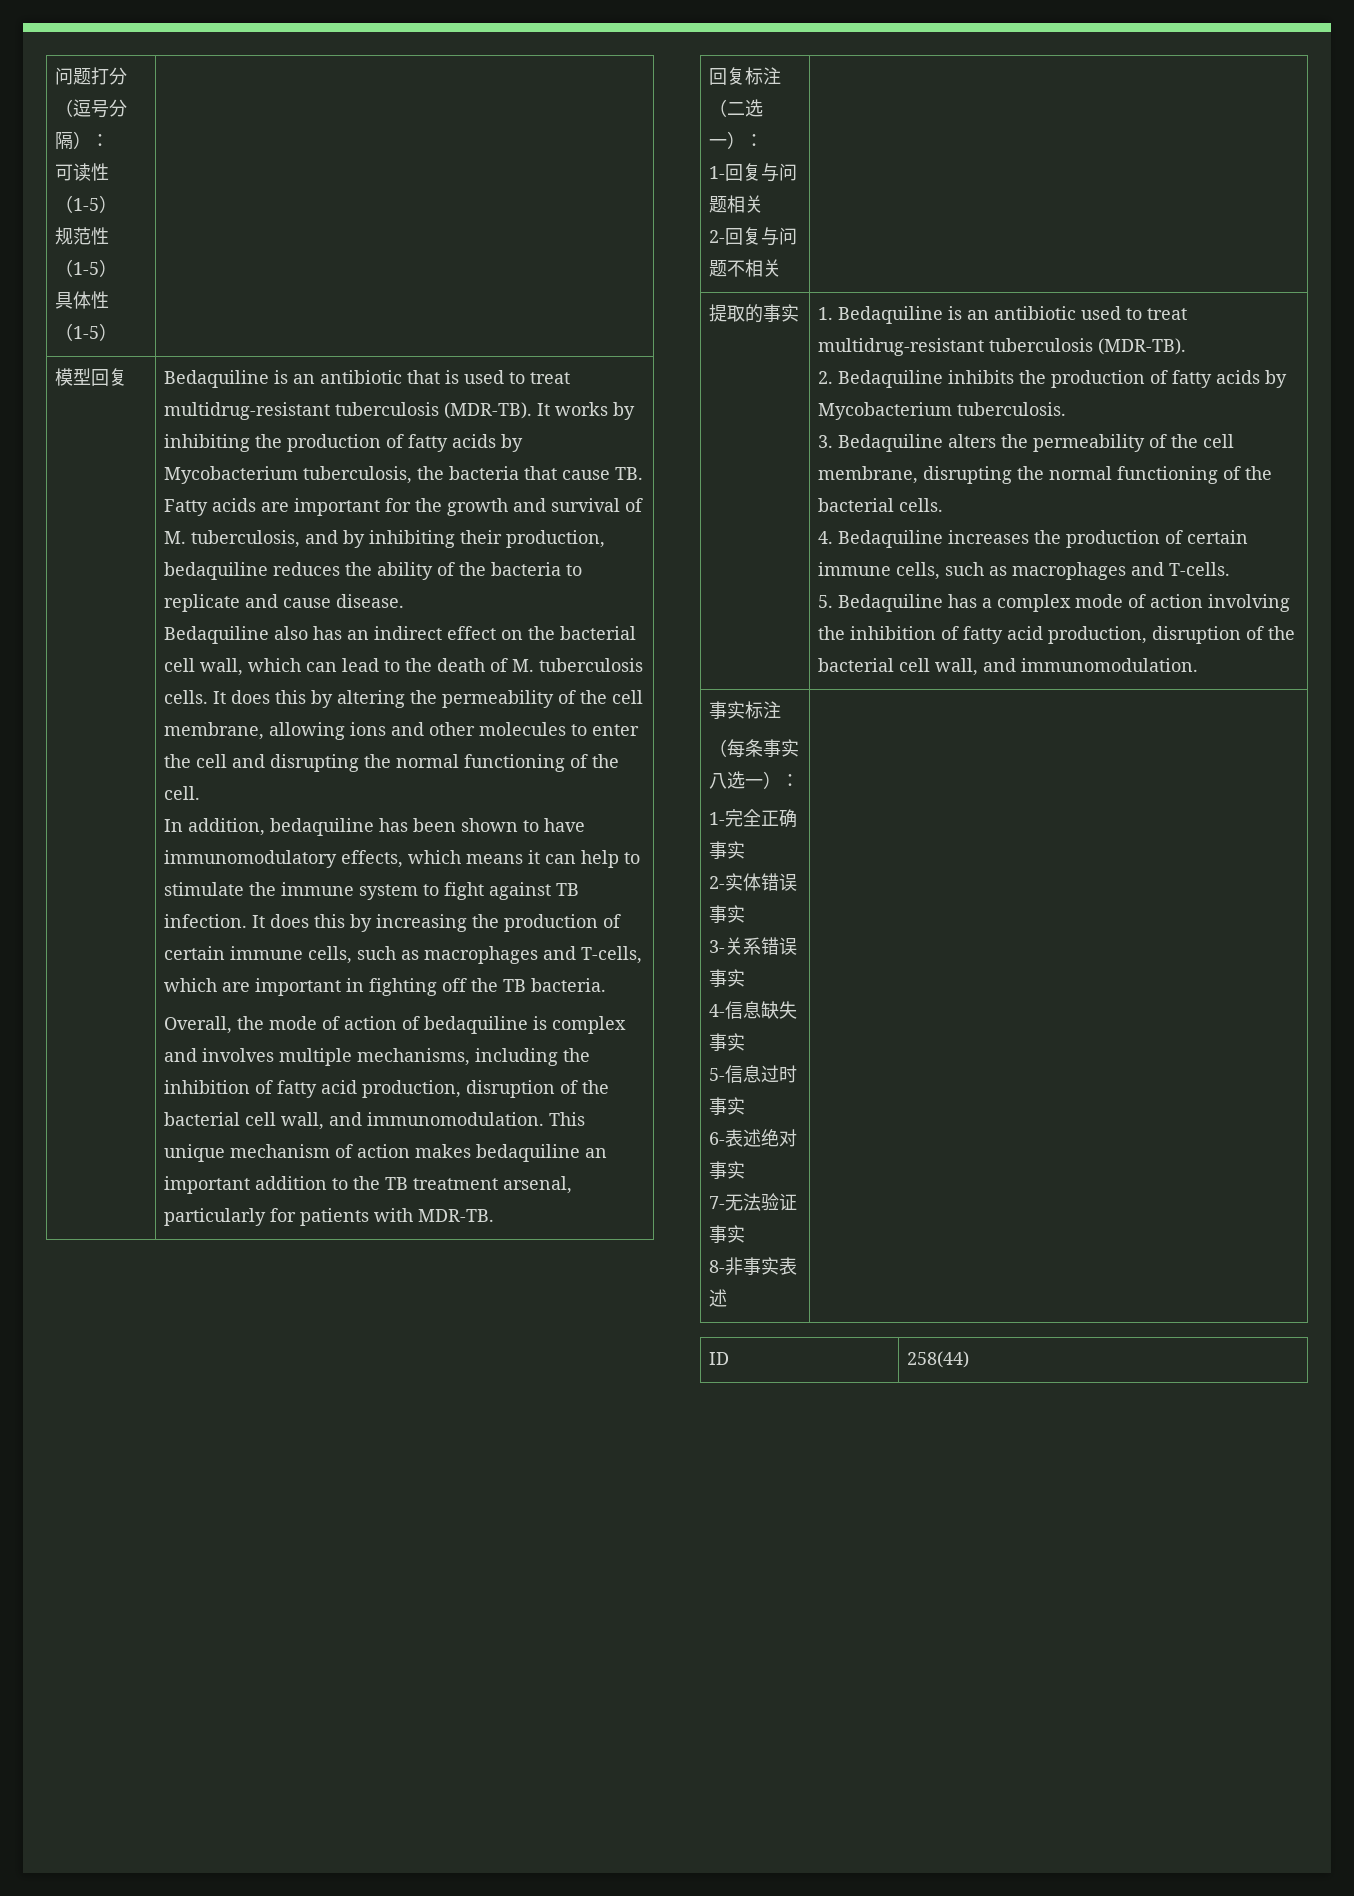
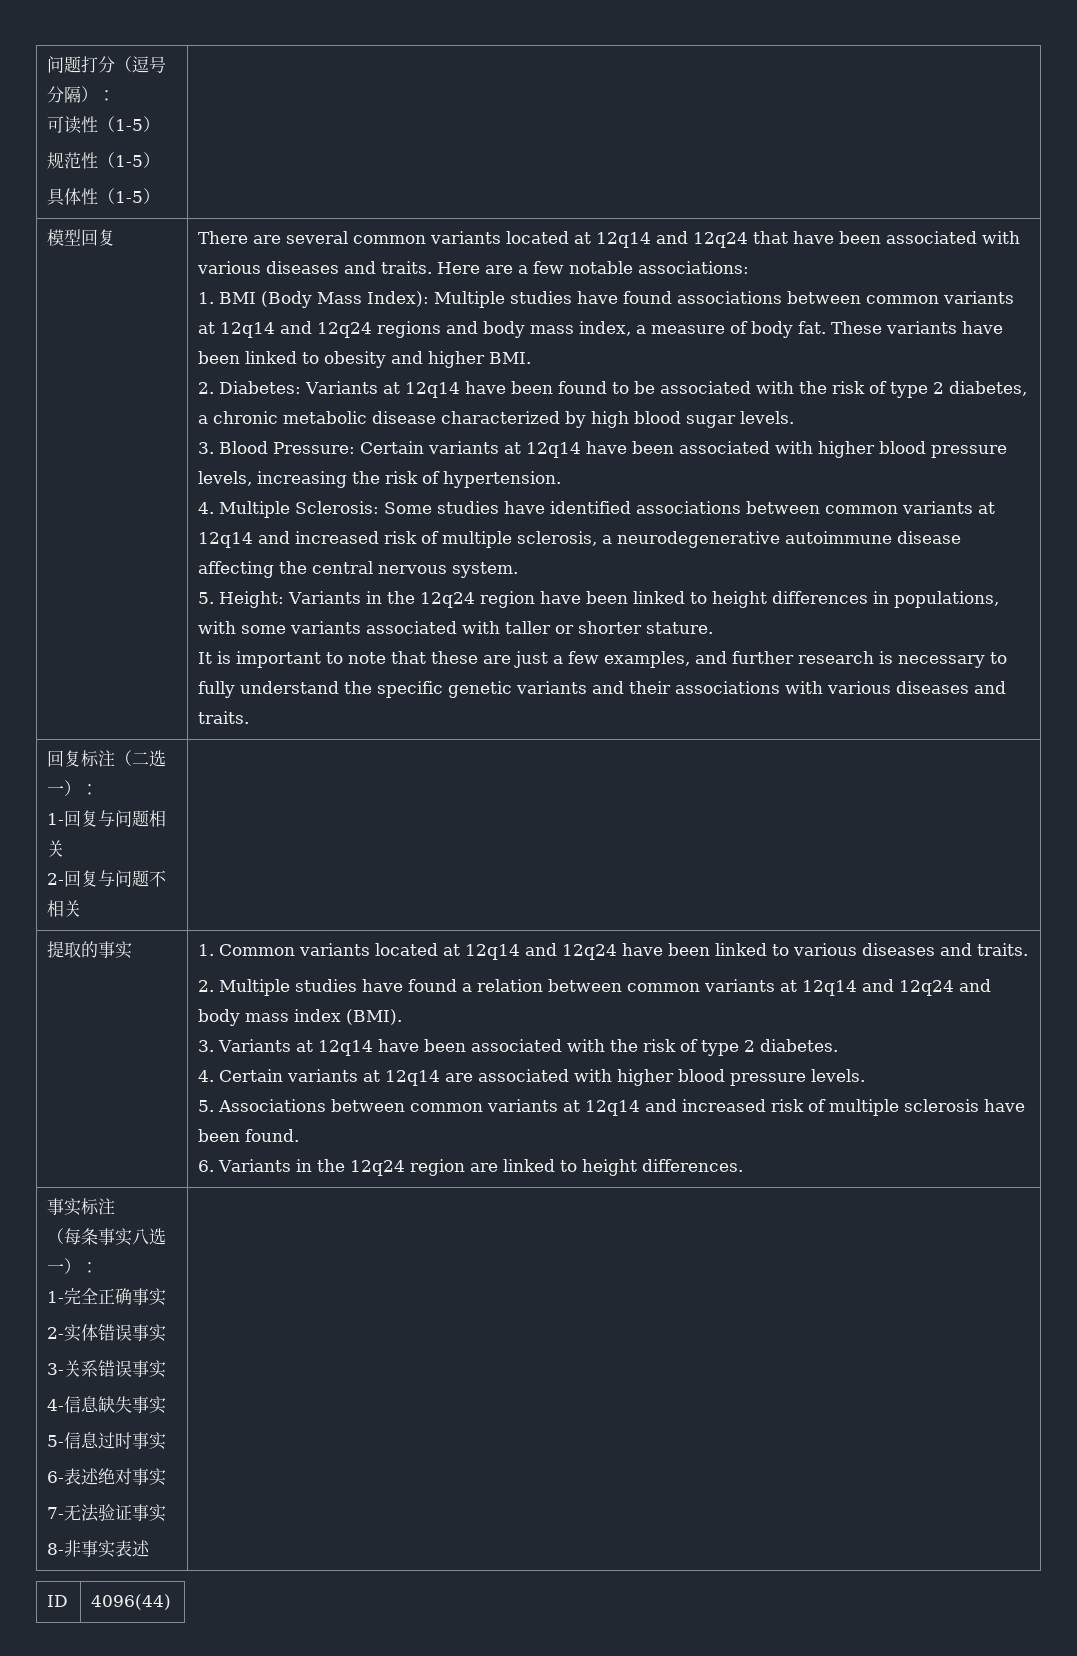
[164,370,571,388] [164,402,636,420] [164,434,524,452] [164,466,644,484] [164,498,644,516] [164,530,606,548] [164,562,583,580] [164,594,405,612] [164,626,637,644] [164,658,644,676] [164,690,644,708] [164,722,640,740] [164,754,620,772] [164,786,201,800] [164,818,586,836] [164,850,641,868] [164,882,580,900] [164,914,622,932] [164,946,643,964] [164,978,607,996] [164,1016,627,1034] [164,1048,591,1066] [164,1080,610,1098] [164,1112,586,1130] [164,1144,608,1162] [164,1176,573,1194] [164,1208,495,1226] Bedaquiline is an antibiotic that is used to treat multidrug-resistant tuberculosis (MDR-TB). It works by inhibiting the production of fatty acids by Mycobacterium tuberculosis, the bacteria that cause TB. Fatty acids are important for the growth and survival of M. tuberculosis, and by inhibiting their production, bedaquiline reduces the ability of the bacteria to replicate and cause disease. // Bedaquiline also has an indirect effect on the bacterial cell wall, which can lead to the death of M. tuberculosis cells. It does this by altering the permeability of the cell membrane, allowing ions and other molecules to enter the cell and disrupting the normal functioning of the cell. // In addition, bedaquiline has been shown to have immunomodulatory effects, which means it can help to stimulate the immune system to fight against TB infection. It does this by increasing the production of certain immune cells, such as macrophages and T-cells, which are important in fighting off the TB bacteria. // Overall, the mode of action of bedaquiline is complex and involves multiple mechanisms, including the inhibition of fatty acid production, disruption of the bacterial cell wall, and immunomodulation. This unique mechanism of action makes bedaquiline an important addition to the TB treatment arsenal, particularly for patients with MDR-TB. -> [198,231,1021,248] [197,261,750,274] [198,291,1015,308] [198,321,1004,338] [198,351,532,368] [198,381,1028,398] [198,411,795,428] [198,441,1008,458] [198,471,562,488] [198,501,996,518] [198,531,962,548] [198,561,519,578] [198,591,1000,608] [198,621,714,634] [198,651,1008,668] [198,681,1007,698] [198,711,250,724] There are several common variants located at 12q14 and 12q24 that have been associated with various diseases and traits. Here are a few notable associations: // 1. BMI (Body Mass Index): Multiple studies have found associations between common variants at 12q14 and 12q24 regions and body mass index, a measure of body fat. These variants have been linked to obesity and higher BMI. // 2. Diabetes: Variants at 12q14 have been found to be associated with the risk of type 2 diabetes, a chronic metabolic disease characterized by high blood sugar levels. // 3. Blood Pressure: Certain variants at 12q14 have been associated with higher blood pressure levels, increasing the risk of hypertension. // 4. Multiple Sclerosis: Some studies have identified associations between common variants at 12q14 and increased risk of multiple sclerosis, a neurodegenerative autoimmune disease affecting the central nervous system. // 5. Height: Variants in the 12q24 region have been linked to height differences in populations, with some variants associated with taller or shorter stature. // It is important to note that these are just a few examples, and further research is necessary to fully understand the specific genetic variants and their associations with various diseases and traits.
[838,306,1188,324] [818,338,1187,356] [818,370,1288,388] [818,402,1067,420] [818,434,1235,452] [818,466,1273,484] [818,498,944,512] [818,530,1249,548] [818,562,1231,580] [818,594,1291,612] [818,626,1296,644] [818,658,1199,676] Bedaquiline is an antibiotic used to treat multidrug-resistant tuberculosis (MDR-TB). // 2. Bedaquiline inhibits the production of fatty acids by Mycobacterium tuberculosis. // 3. Bedaquiline alters the permeability of the cell membrane, disrupting the normal functioning of the bacterial cells. // 4. Bedaquiline increases the production of certain immune cells, such as macrophages and T-cells. // 5. Bedaquiline has a complex mode of action involving the inhibition of fatty acid production, disruption of the bacterial cell wall, and immunomodulation. -> [219,943,1029,960] [198,979,992,996] [198,1009,403,1026] [198,1039,839,1056] [198,1069,866,1086] [198,1099,1026,1116] [198,1129,300,1142] [198,1159,744,1176] Common variants located at 12q14 and 12q24 have been linked to various diseases and traits. // 2. Multiple studies have found a relation between common variants at 12q14 and 12q24 and body mass index (BMI). // 3. Variants at 12q14 have been associated with the risk of type 2 diabetes. // 4. Certain variants at 12q14 are associated with higher blood pressure levels. // 5. Associations between common variants at 12q14 and increased risk of multiple sclerosis have been found. // 6. Variants in the 12q24 region are linked to height differences.
[907,1351,970,1368] 258(44) -> [91,1594,172,1610] 4096(44)

